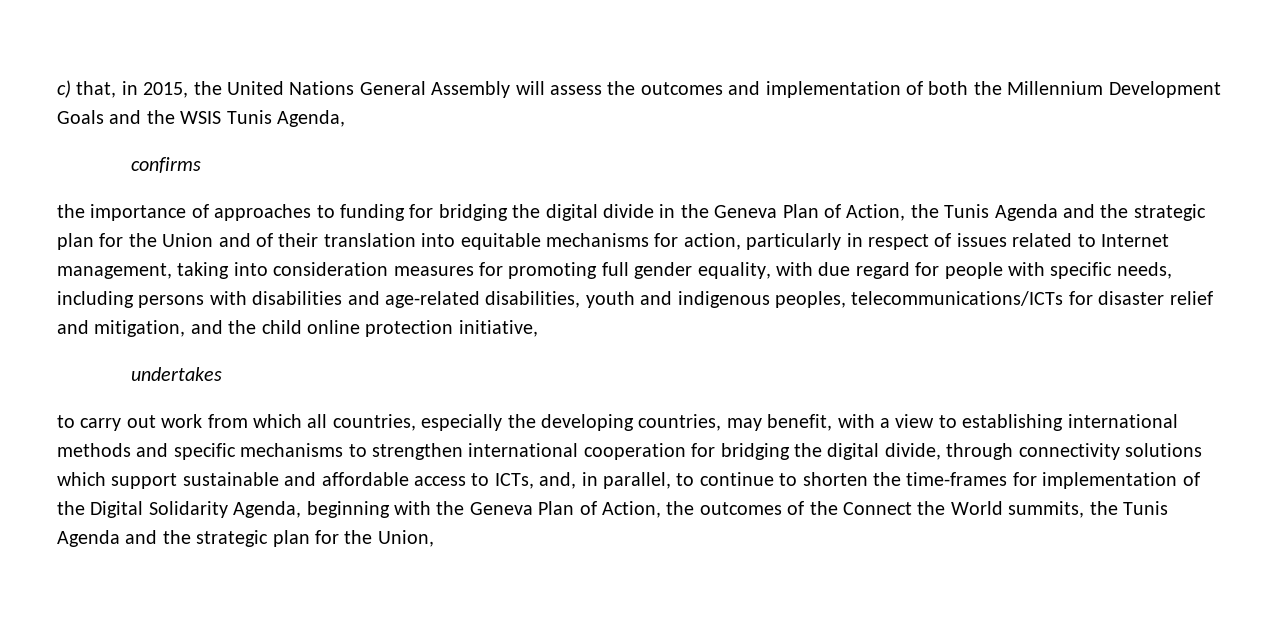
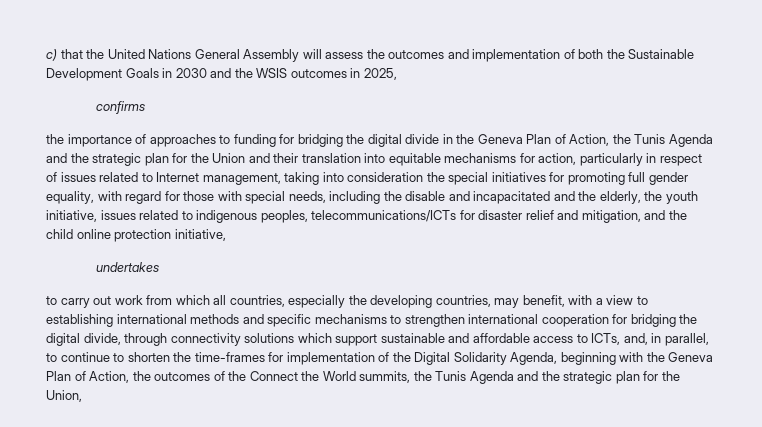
[76,81,189,98] that, in 2015, -> [60,49,83,59] that
[1007,81,1104,95] Millennium -> [628,49,695,59] Sustainable
(104, 117) none -> [162,68,207,78] in 2030
[226,110,345,127] Tunis Agenda, -> [290,68,397,80] outcomes in 2025,
[256,233,273,247] of -> (270, 158) none
[393,266,474,276] measures -> [426,172,546,185] the special initiatives
[818,262,851,276] due -> (122, 196) none
[944,262,1172,279] [57,291,673,308] people with specific needs, including persons with disabilities and age-related disabilities, youth and -> [183,191,698,204] [46,210,193,222] those with special needs, including the disable and incapacitated and the elderly, the youth initiative, issues related to

